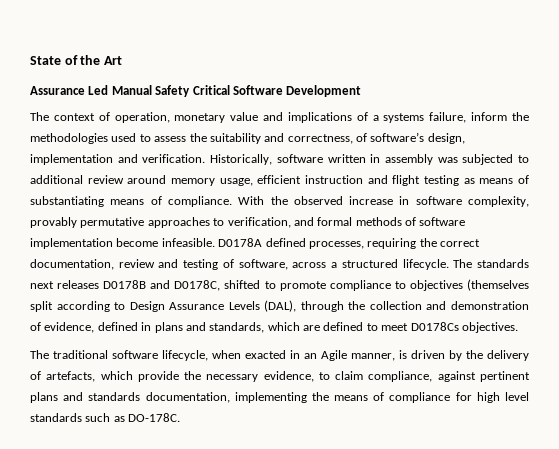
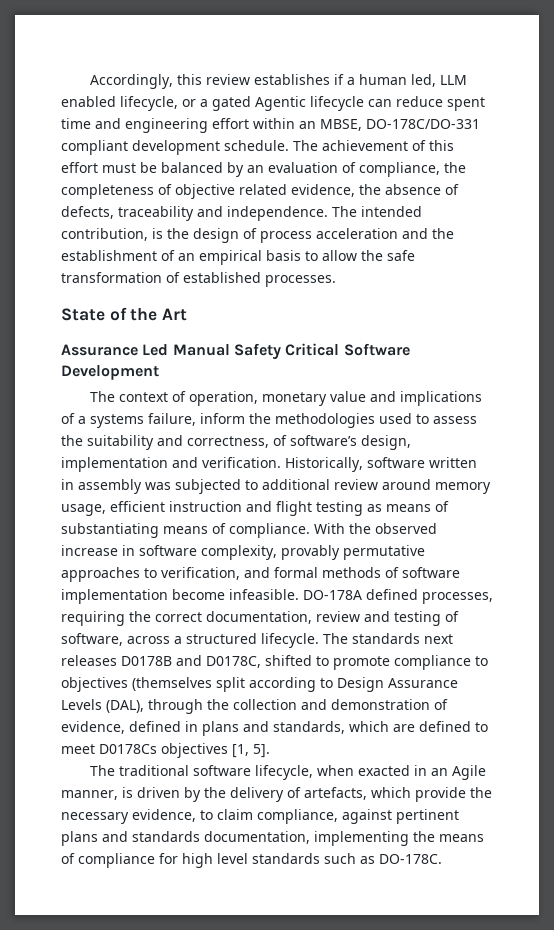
(30, 60) none -> [89,74,467,89] [61,96,485,111] [61,118,480,133] [61,140,454,155] [61,162,466,177] [61,184,459,199] [61,206,422,221] [61,228,454,243] [61,250,415,265] [61,272,336,287] Accordingly, this review establishes if a human led, LLM enabled lifecycle, or a gated Agentic lifecycle can reduce spent time and engineering effort within an MBSE, DO-178C/DO-331 compliant development schedule. The achievement of this effort must be balanced by an evaluation of compliance, the completeness of objective related evidence, the absence of defects, traceability and independence. The intended contribution, is the design of process acceleration and the establishment of an empirical basis to allow the safe transformation of established processes. //
[218,238,263,247] D0178A -> [303,590,362,600] DO-178A
[461,322,518,333] objectives. -> [161,743,270,758] objectives [1, 5].

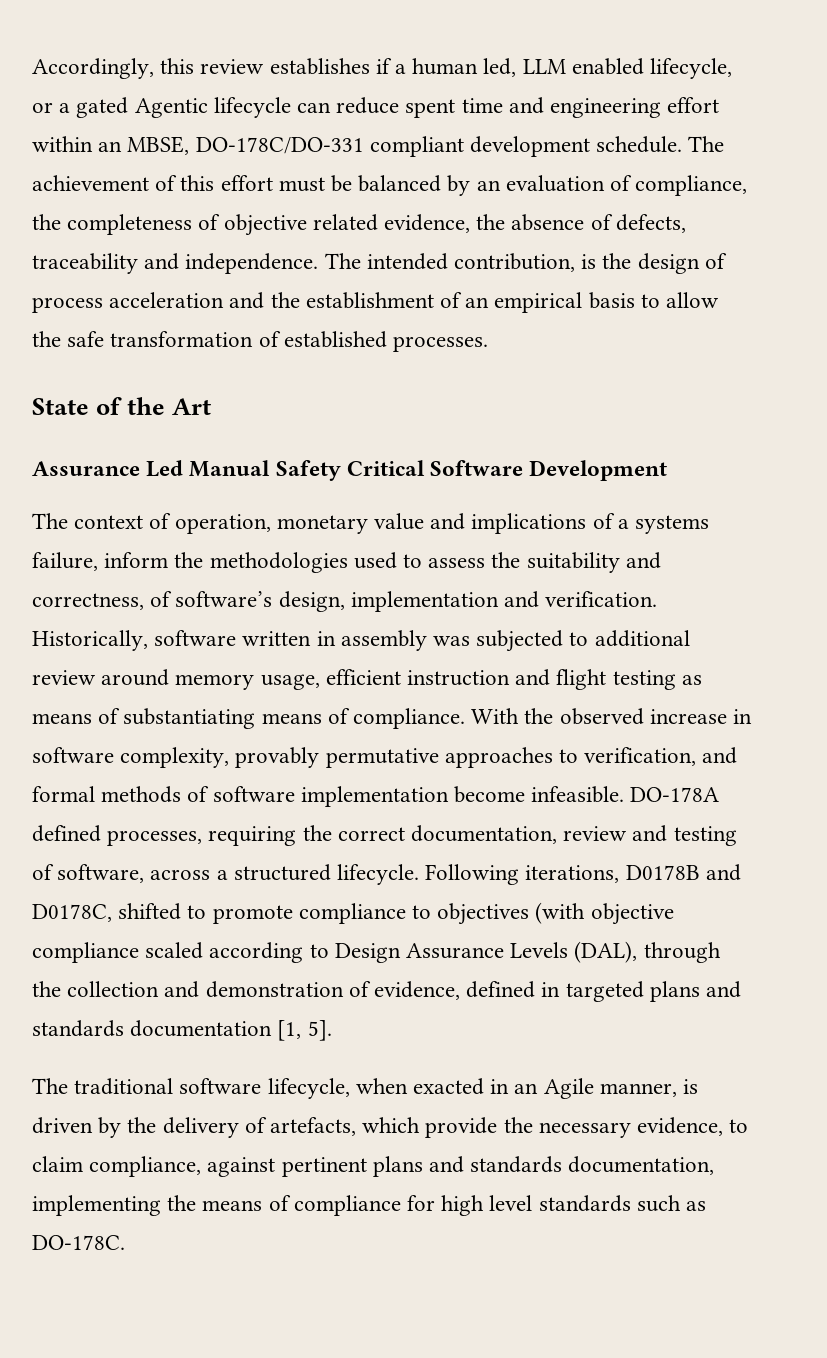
[323,633,453,644] [61,655,117,666] The standards next releases -> [425,864,620,885] Following iterations,
[132,677,245,692] (themselves split -> [535,902,674,925] [32,942,204,963] (with objective compliance scaled
[202,721,488,736] [61,743,228,758] plans and standards, which are defined to meet D0178Cs objectives -> [565,981,742,1002] [32,1020,273,1037] targeted plans and standards documentation

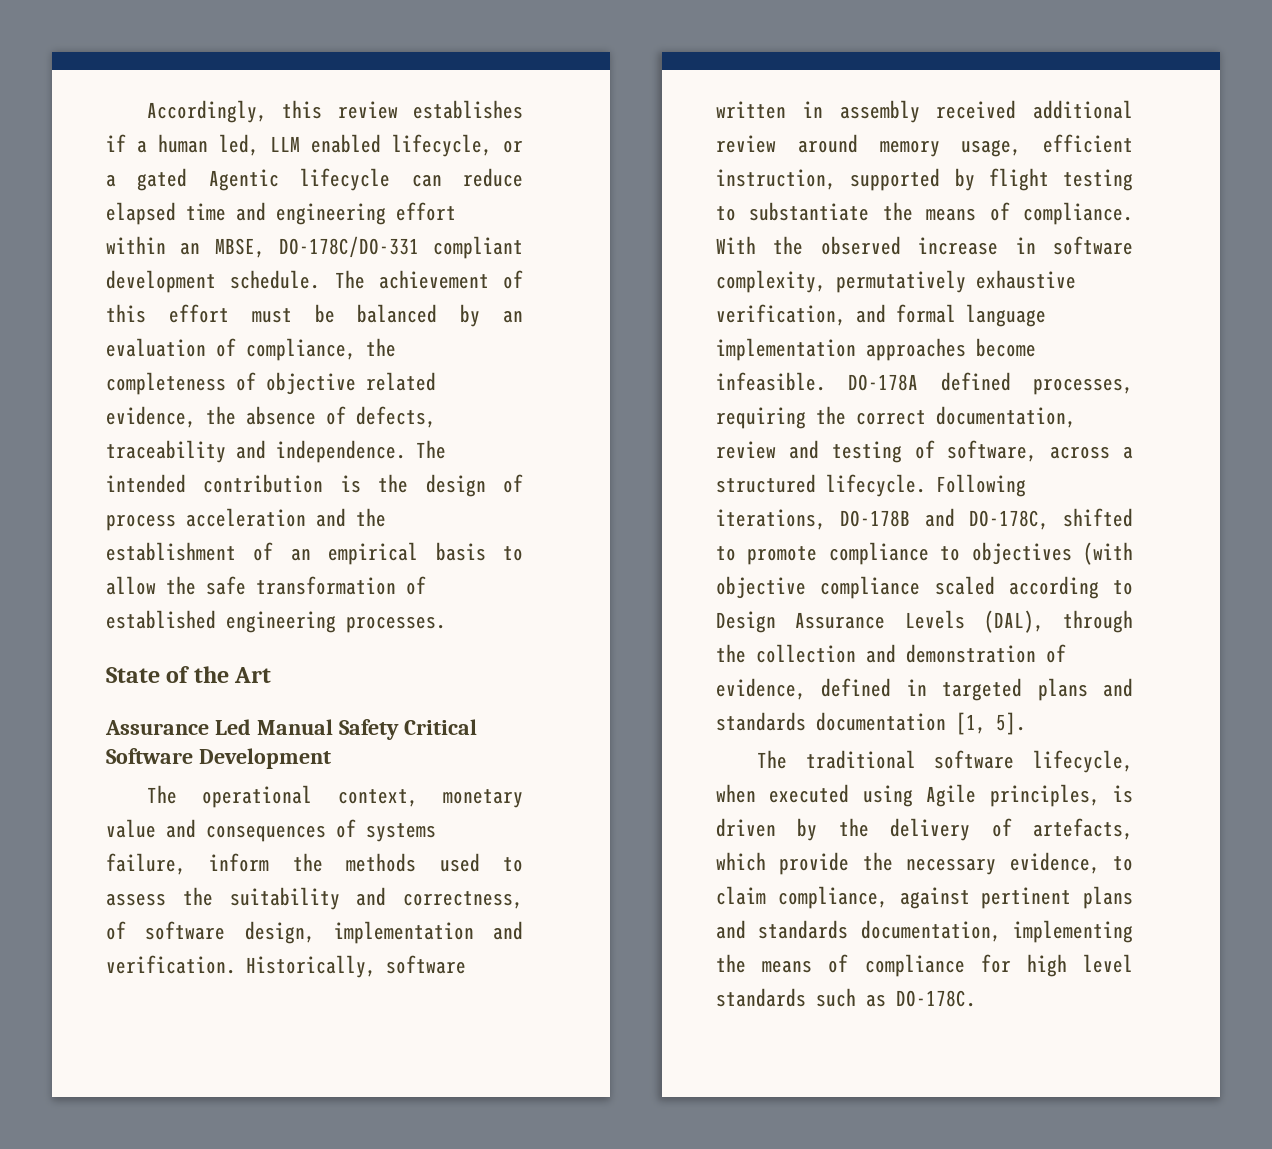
[405,99,456,118] spent -> [106,202,176,225] elapsed
[454,253,576,272] contribution, -> [203,474,324,493] contribution
(387, 339) none -> [226,611,336,633] engineering
[74,513,629,534] context of operation, monetary value and implications of a -> [202,785,523,808] [106,819,356,842] operational context, monetary value and consequences of
[209,552,348,573] methodologies -> [346,853,417,872] methods
[175,591,273,607] software’s -> [145,921,226,940] software
[433,630,589,652] was subjected to -> [936,100,1017,119] received
[407,669,702,690] [32,708,256,729] instruction and flight testing as means of substantiating -> [716,168,1133,191] [716,202,913,221] instruction, supported by flight testing to substantiate the
[235,747,738,768] [32,786,449,807] provably permutative approaches to verification, and formal methods of software implementation -> [836,270,1076,293] [716,304,1046,327] [716,338,966,361] permutatively exhaustive verification, and formal language implementation approaches
[625,864,741,881] [32,904,112,922] D0178B and D0178C, -> [840,508,1049,530] DO-178B and DO-178C,
[413,1078,677,1099] exacted in an Agile manner, -> [769,784,1100,807] executed using Agile principles,

